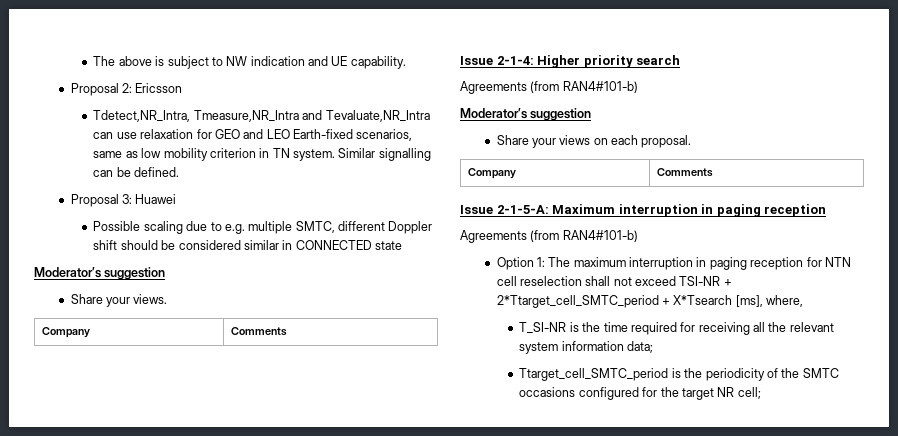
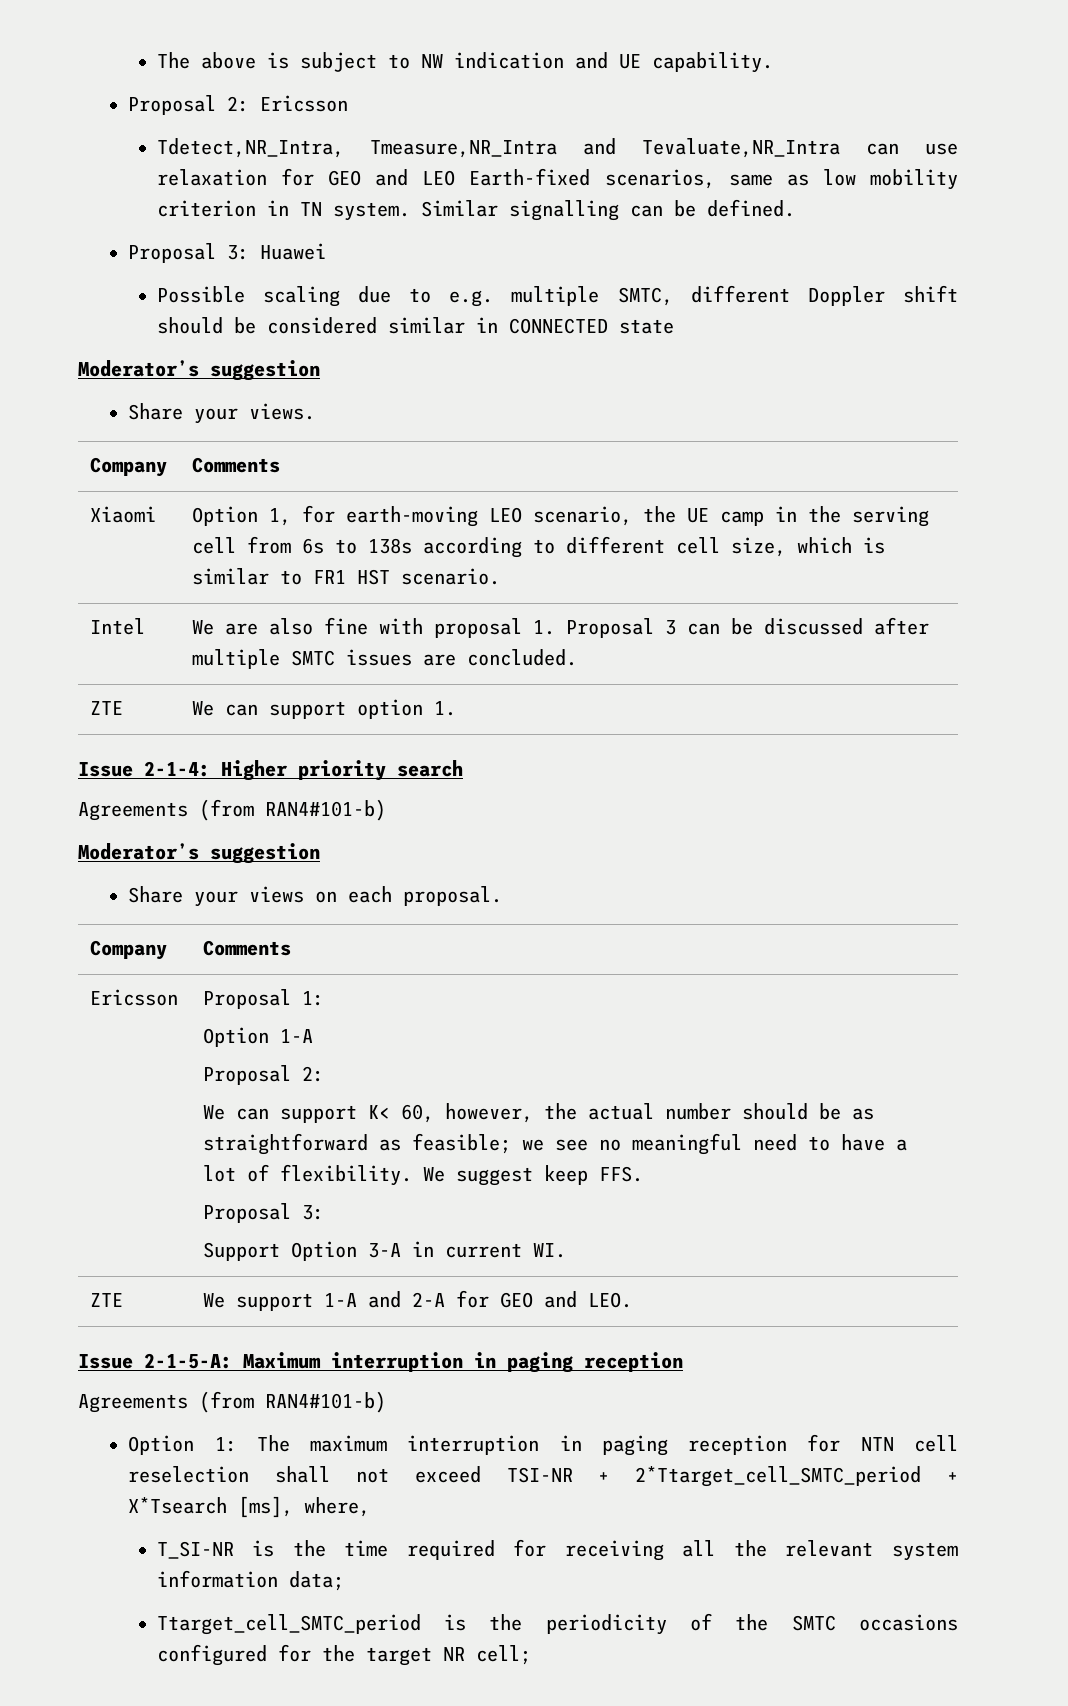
(287, 331) none -> [90,506,157,523] [192,505,930,527] [192,536,886,558] [192,568,501,585] [90,618,146,635] [192,617,930,638] [192,649,578,669] [90,701,124,715] [192,699,457,719] // Xiaomi | Option 1, for earth-moving LEO scenario, the UE camp in the serving cell from 6s to 138s according to different cell size, which is similar to FR1 HST scenario. // Intel | We are also fine with proposal 1. Proposal 3 can be discussed after multiple SMTC issues are concluded. // ZTE | We can support option 1.
(713, 172) none -> [90,989,179,1006] [203,989,325,1009] [203,1027,314,1047] [203,1065,325,1085] [203,1103,875,1123] [203,1133,908,1155] [203,1164,644,1186] [203,1203,325,1223] [203,1241,567,1261] [90,1293,124,1307] [203,1290,633,1311] // Ericsson | Proposal 1: // Option 1-A // Proposal 2: // We can support K< 60, however, the actual number should be as straightforward as feasible; we see no meaningful need to have a lot of flexibility. We suggest keep FFS. // Proposal 3: // Support Option 3-A in current WI. // ZTE | We support 1-A and 2-A for GEO and LEO.

